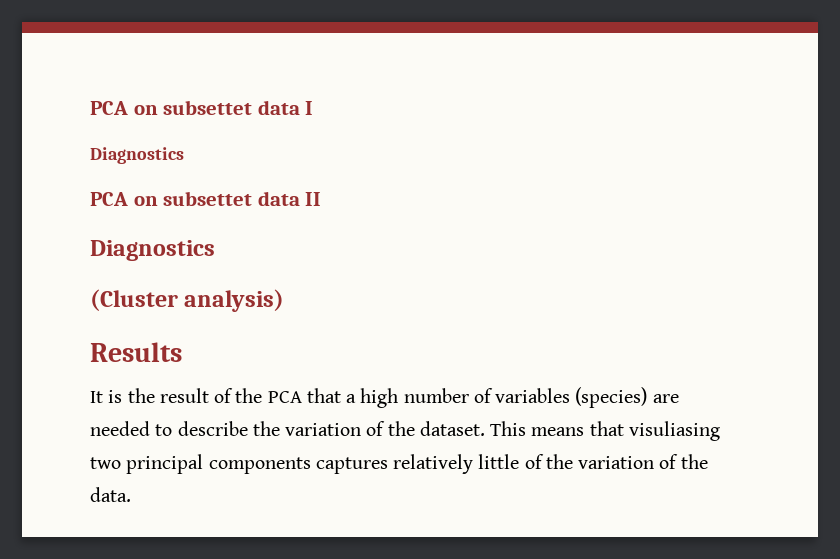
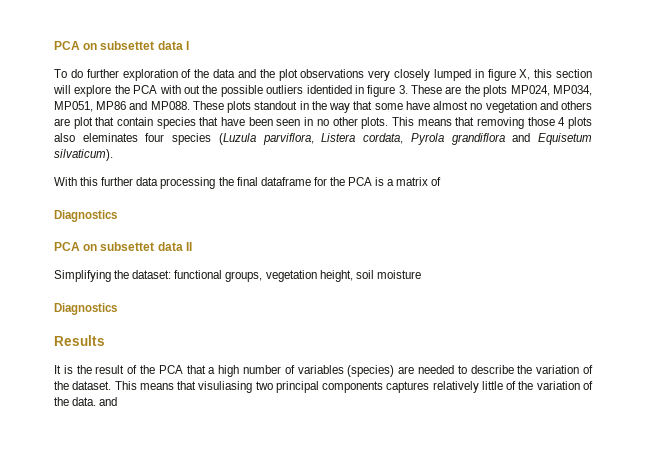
(314, 108) none -> [54,69,592,81] [53,85,593,97] [54,101,592,113] [54,117,592,129] [54,133,593,145] [54,149,113,161] [54,177,442,189] // To do further exploration of the data and the plot observations very closely lumped in figure X, this section will explore the PCA with out the possible outliers identided in figure 3. These are the plots MP024, MP034, MP051, MP86 and MP088. These plots standout in the way that some have almost no vegetation and others are plot that contain species that have been seen in no other plots. This means that removing those 4 plots also eleminates four species (Luzula parviflora, Listera cordata, Pyrola grandiflora and Equisetum silvaticum). // With this further data processing the final dataframe for the PCA is a matrix of
[90,240,215,261] [90,289,285,312] // Diagnostics // (Cluster analysis) -> [54,270,421,282] [54,303,117,315] // Simplifying the dataset: functional groups, vegetation height, soil moisture // Diagnostics
(131, 494) none -> [99,397,118,406] and

